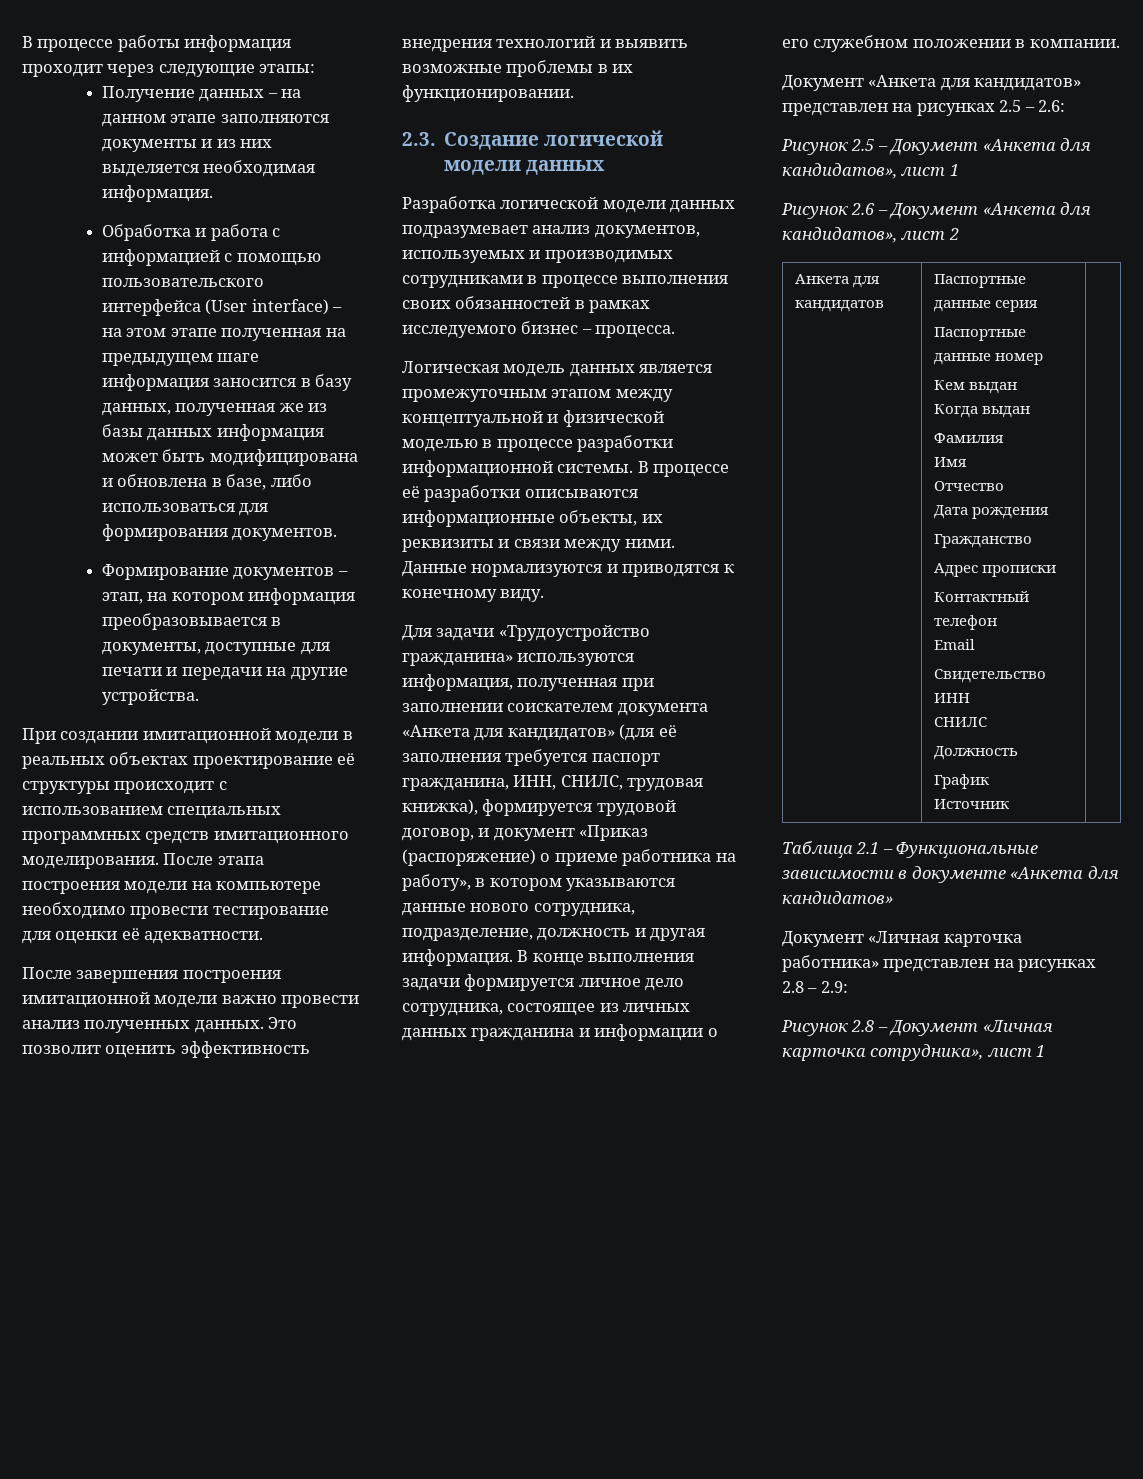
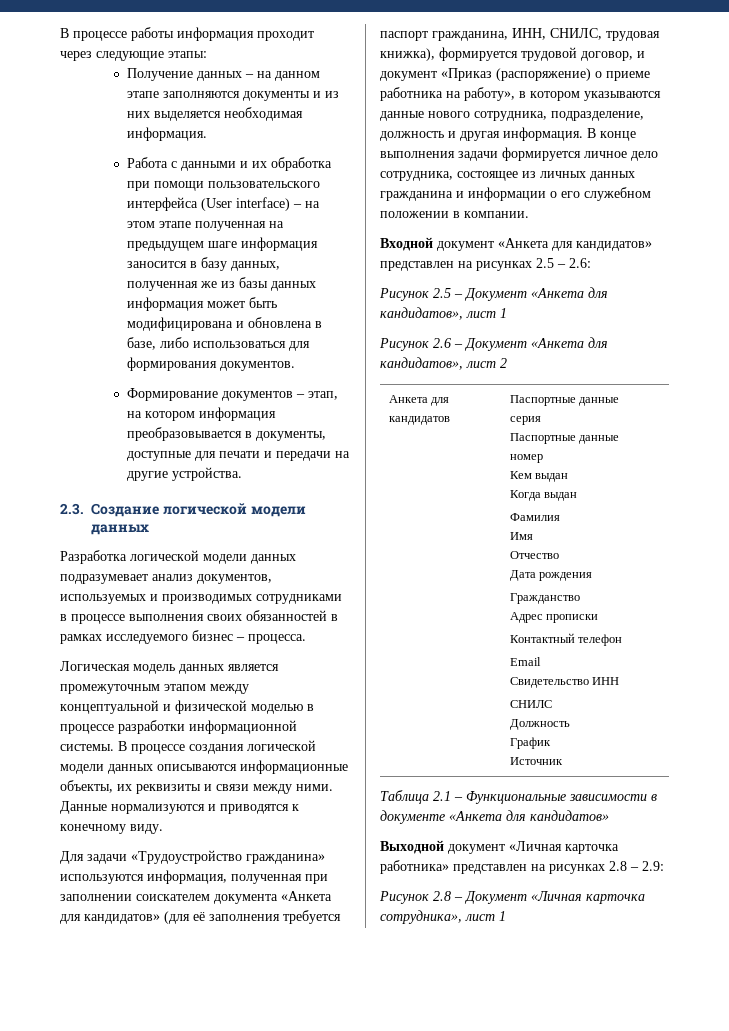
[101,224,281,241] [101,249,321,266] Обработка и работа с информацией с помощью -> [126,157,332,171] [126,181,204,191] Работа с данными и их обработка при помощи
[22,728,353,744] [22,752,356,769] [22,781,227,794] [22,806,282,819] [22,831,349,844] [22,853,264,869] [22,881,322,894] [22,902,329,919] [22,928,264,944] [22,967,281,983] [22,992,360,1008] [22,1017,298,1033] [22,1041,310,1058] [402,36,689,52] [402,60,634,77] [402,85,574,102] // При создании имитационной модели в реальных объектах проектирование её структуры происходит с использованием специальных программных средств имитационного моделирования. После этапа построения модели на компьютере необходимо провести тестирование для оценки её адекватности. // После завершения построения имитационной модели важно провести анализ полученных данных. Это позволит оценить эффективность внедрения технологий и выявить возможные проблемы в их функционировании. -> (242, 474) none
[402,485,521,502] её разработки -> [189,740,316,754] [60,764,153,774] создания логической модели данных
[782,75,864,91] Документ -> [380,237,494,251] Входной документ
[782,931,864,947] Документ -> [380,840,505,854] Выходной документ

